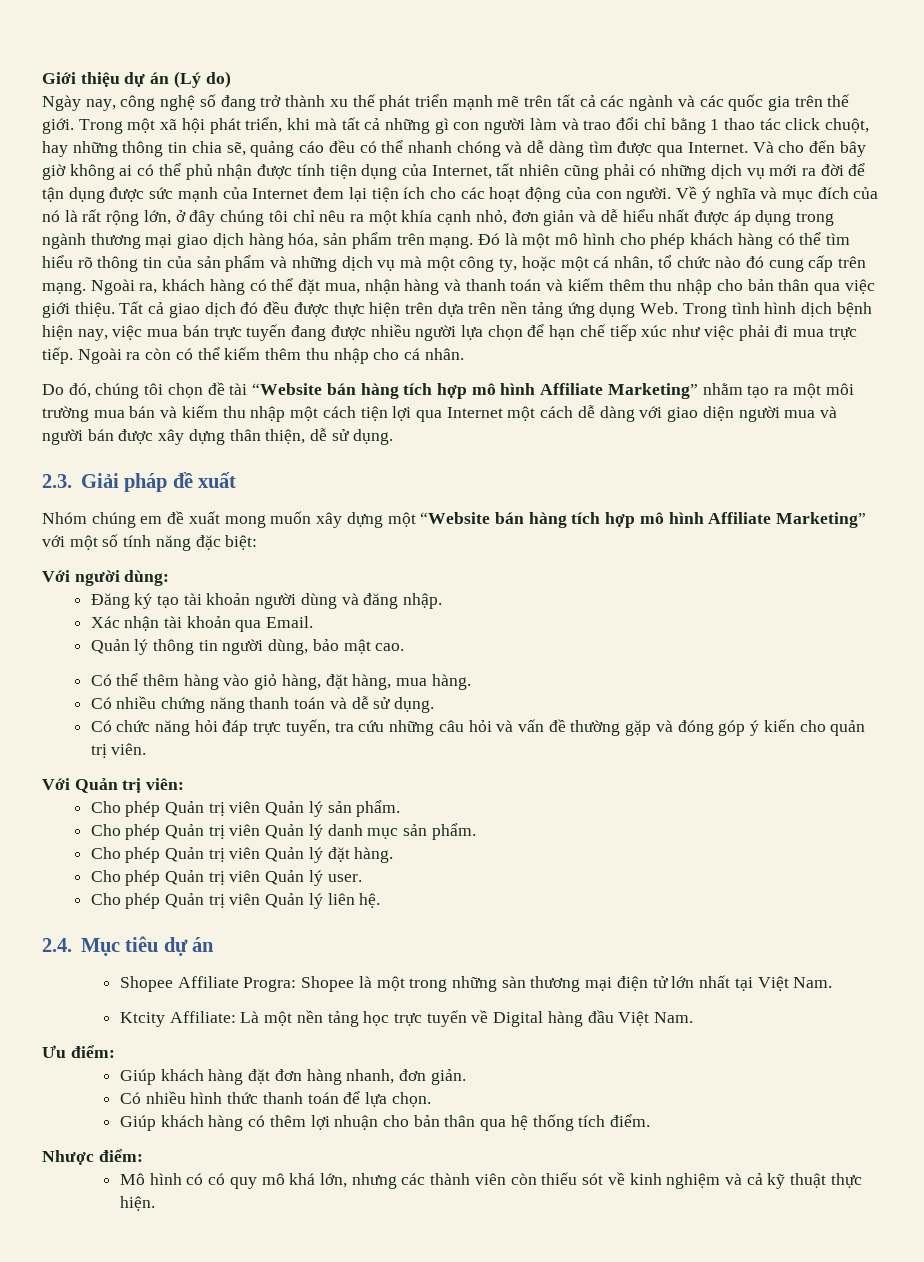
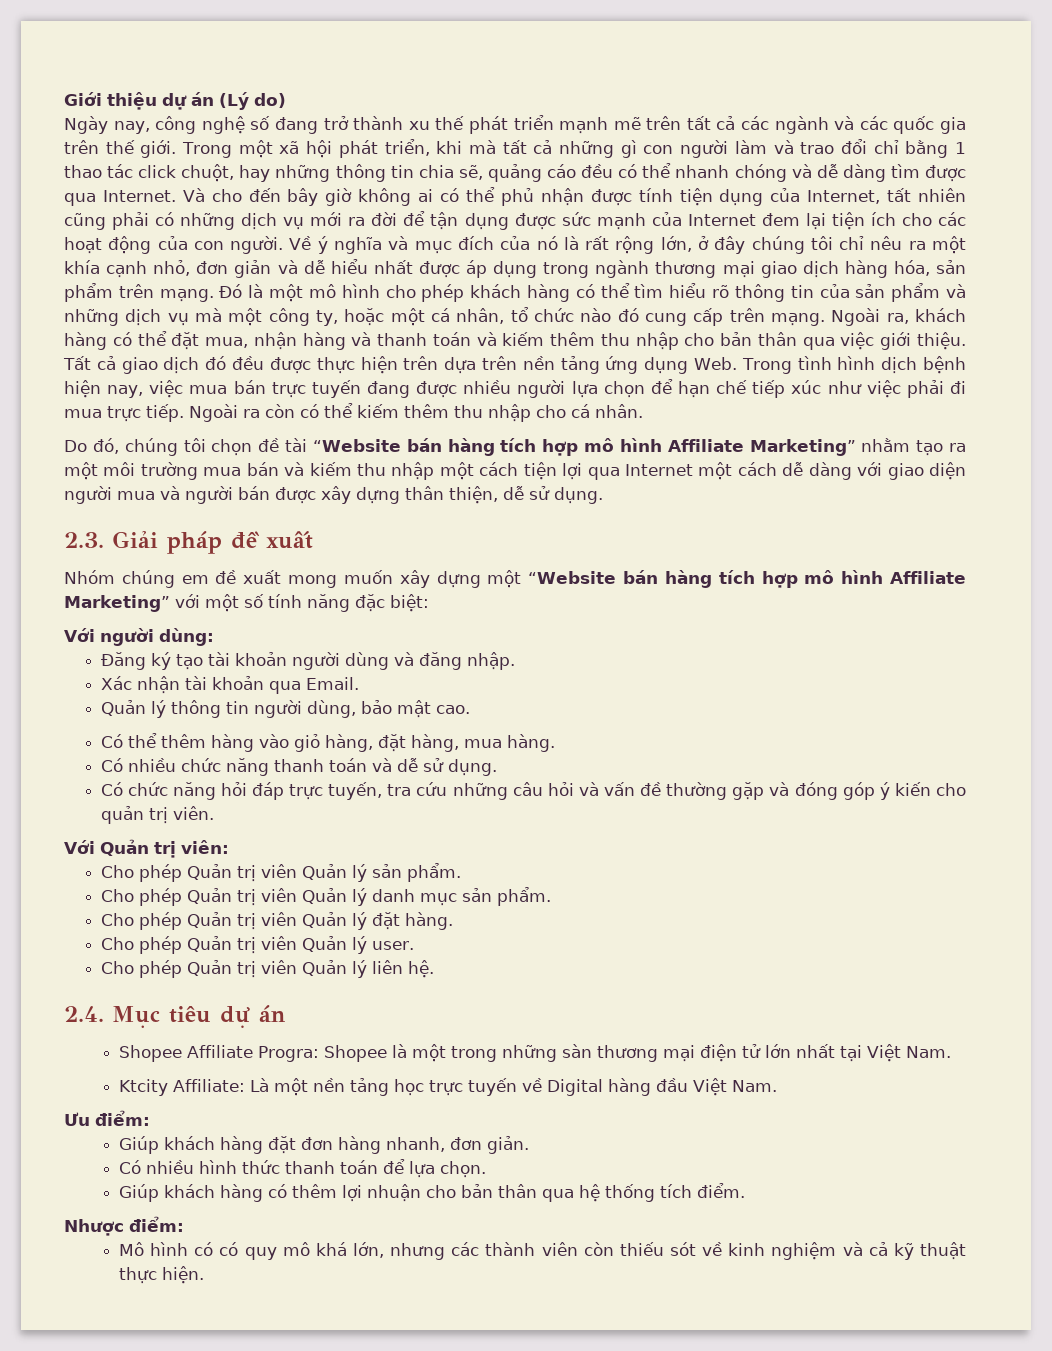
[161,697,206,713] chứng -> [180,758,221,772] chức

